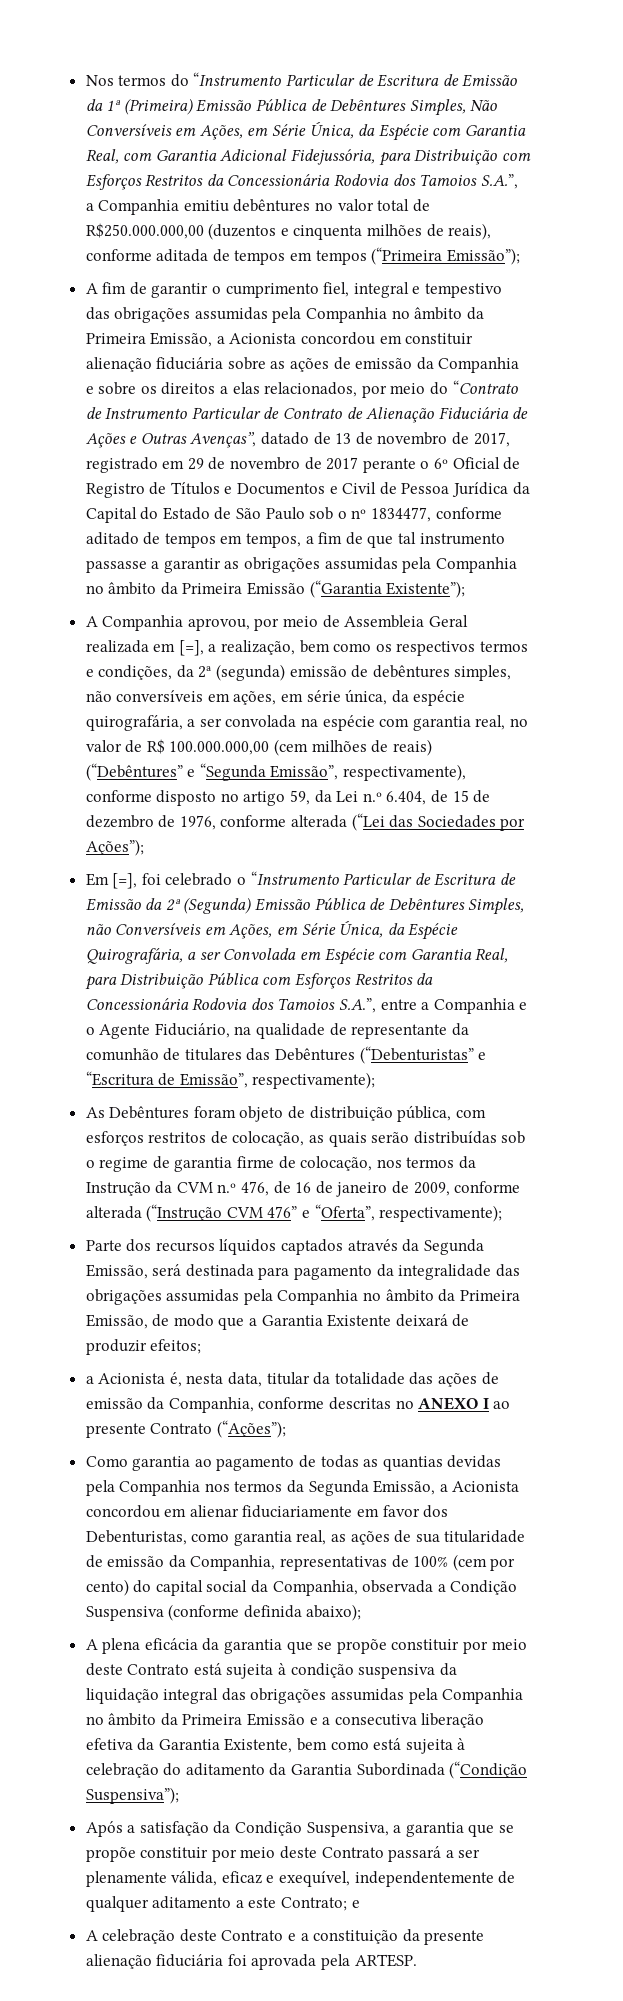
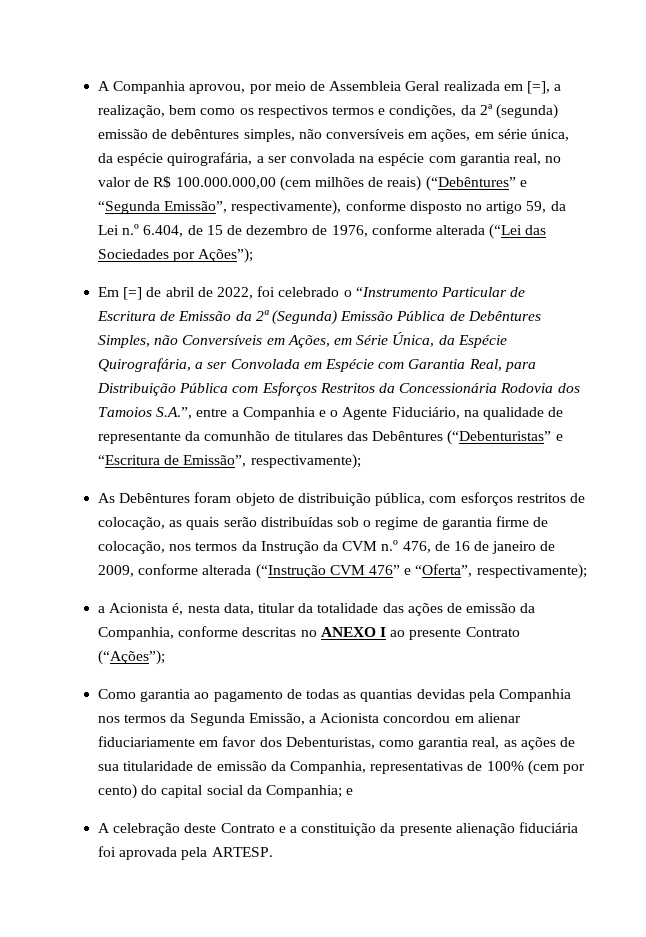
[85,72,518,87] [85,98,498,116] [85,121,527,141] [85,149,531,166] [85,174,518,190] [85,199,430,215] [85,223,492,240] [85,247,520,265] [85,282,503,298] [85,307,484,323] [85,332,474,347] [85,357,520,373] [85,380,518,398] [85,407,529,423] [85,432,510,448] [85,457,521,473] [85,482,530,498] [85,507,502,523] [85,532,505,548] [85,557,517,573] [85,580,466,598] Nos termos do “Instrumento Particular de Escritura de Emissão da 1ª (Primeira) Emissão Pública de Debêntures Simples, Não Conversíveis em Ações, em Série Única, da Espécie com Garantia Real, com Garantia Adicional Fidejussória, para Distribuição com Esforços Restritos da Concessionária Rodovia dos Tamoios S.A.”, a Companhia emitiu debêntures no valor total de R$250.000.000,00 (duzentos e cinquenta milhões de reais), conforme aditada de tempos em tempos (“Primeira Emissão”); // A fim de garantir o cumprimento fiel, integral e tempestivo das obrigações assumidas pela Companhia no âmbito da Primeira Emissão, a Acionista concordou em constituir alienação fiduciária sobre as ações de emissão da Companhia e sobre os direitos a elas relacionados, por meio do “Contrato de Instrumento Particular de Contrato de Alienação Fiduciária de Ações e Outras Avenças”, datado de 13 de novembro de 2017, registrado em 29 de novembro de 2017 perante o 6º Oficial de Registro de Títulos e Documentos e Civil de Pessoa Jurídica da Capital do Estado de São Paulo sob o nº 1834477, conforme aditado de tempos em tempos, a fim de que tal instrumento passasse a garantir as obrigações assumidas pela Companhia no âmbito da Primeira Emissão (“Garantia Existente”); // -> (98, 86) none
[112,873,138,889] [=], -> [123,287,253,300] [=] de abril de 2022,
[85,1239,484,1255] [85,1264,520,1280] [85,1289,520,1305] [85,1314,470,1330] [85,1339,202,1355] // Parte dos recursos líquidos captados através da Segunda Emissão, será destinada para pagamento da integralidade das obrigações assumidas pela Companhia no âmbito da Primeira Emissão, de modo que a Garantia Existente deixará de produzir efeitos; -> (587, 571) none
[272,1580,518,1596] [85,1604,362,1621] [85,1638,527,1654] [85,1663,457,1679] [85,1688,524,1704] [85,1713,485,1728] [85,1738,466,1754] [85,1761,528,1779] [85,1787,179,1804] [85,1821,515,1837] [85,1846,481,1862] [85,1871,516,1887] [85,1896,348,1912] Companhia, observada a Condição Suspensiva (conforme definida abaixo); // A plena eficácia da garantia que se propõe constituir por meio deste Contrato está sujeita à condição suspensiva da liquidação integral das obrigações assumidas pela Companhia no âmbito da Primeira Emissão e a consecutiva liberação efetiva da Garantia Existente, bem como está sujeita à celebração do aditamento da Garantia Subordinada (“Condição Suspensiva”); // Após a satisfação da Condição Suspensiva, a garantia que se propõe constituir por meio deste Contrato passará a ser plenamente válida, eficaz e exequível, independentemente de qualquer aditamento a este Contrato; -> [265,785,342,798] Companhia;

